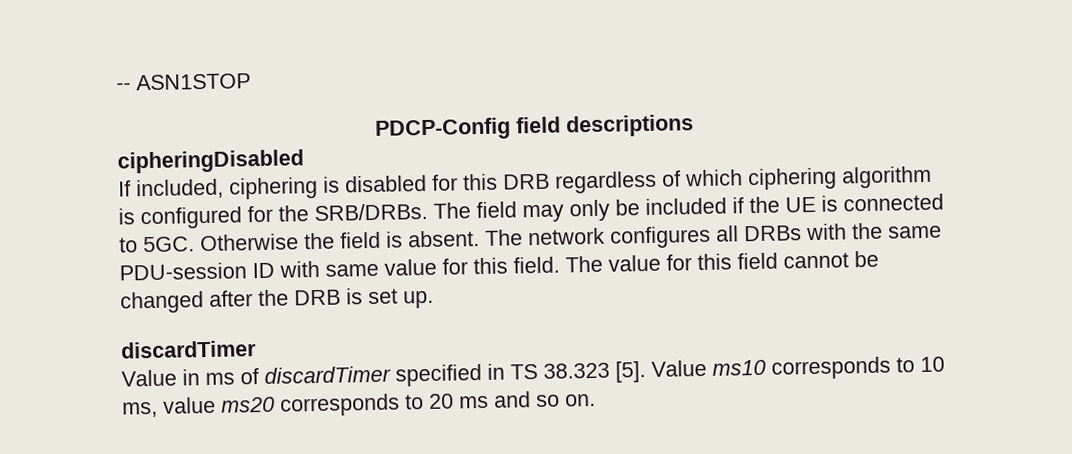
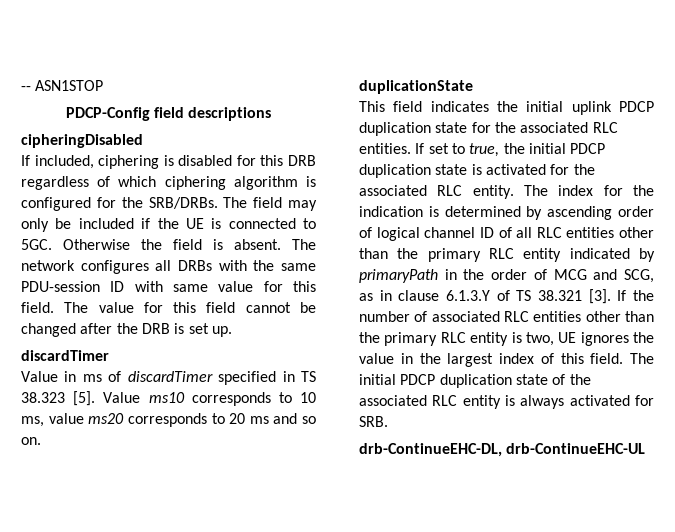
(596, 400) none -> [359,80,473,94] [359,101,654,115] [359,122,618,136] [359,143,606,157] [359,164,595,178] [359,185,654,199] [359,206,654,220] [359,227,654,241] [359,248,655,262] [359,269,654,283] [359,289,654,304] [359,311,654,322] [359,332,654,346] [359,353,654,367] [359,374,591,388] [359,395,654,409] [359,416,388,427] [359,443,646,457] // duplicationState // This field indicates the initial uplink PDCP duplication state for the associated RLC entities. If set to true, the initial PDCP duplication state is activated for the associated RLC entity. The index for the indication is determined by ascending order of logical channel ID of all RLC entities other than the primary RLC entity indicated by primaryPath in the order of MCG and SCG, as in clause 6.1.3.Y of TS 38.321 [3]. If the number of associated RLC entities other than the primary RLC entity is two, UE ignores the value in the largest index of this field. The initial PDCP duplication state of the associated RLC entity is always activated for SRB. // drb-ContinueEHC-DL, drb-ContinueEHC-UL

